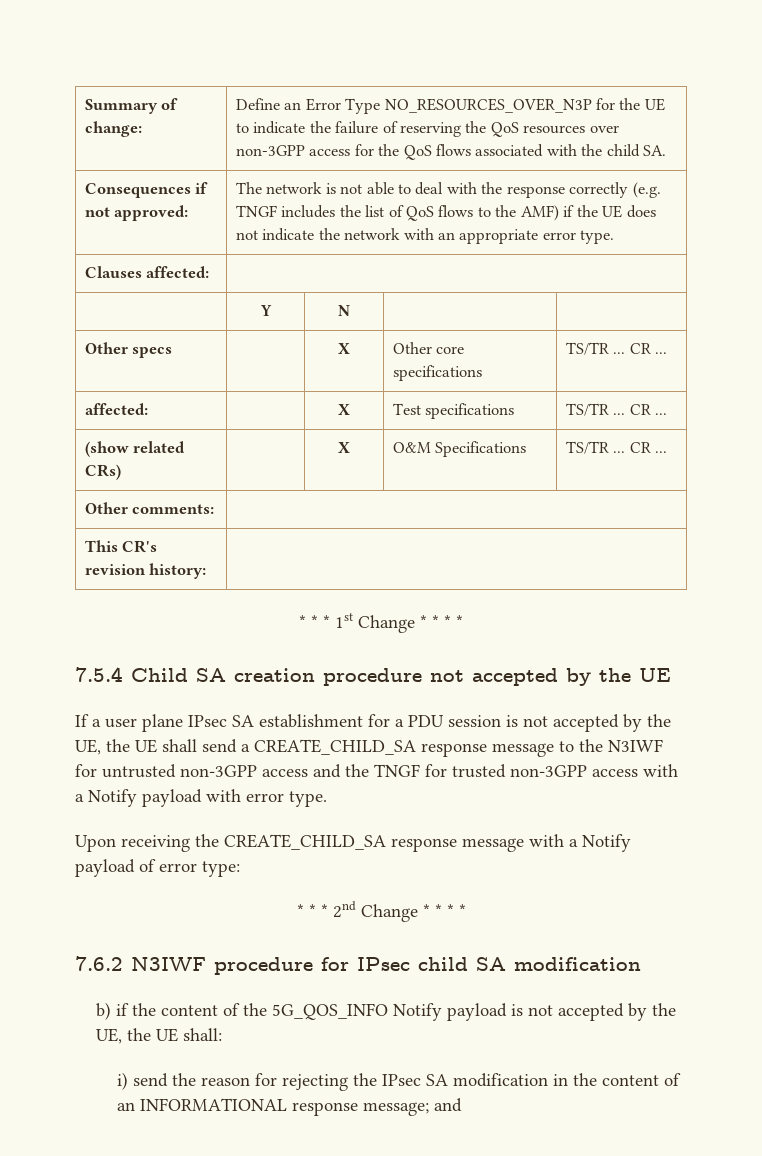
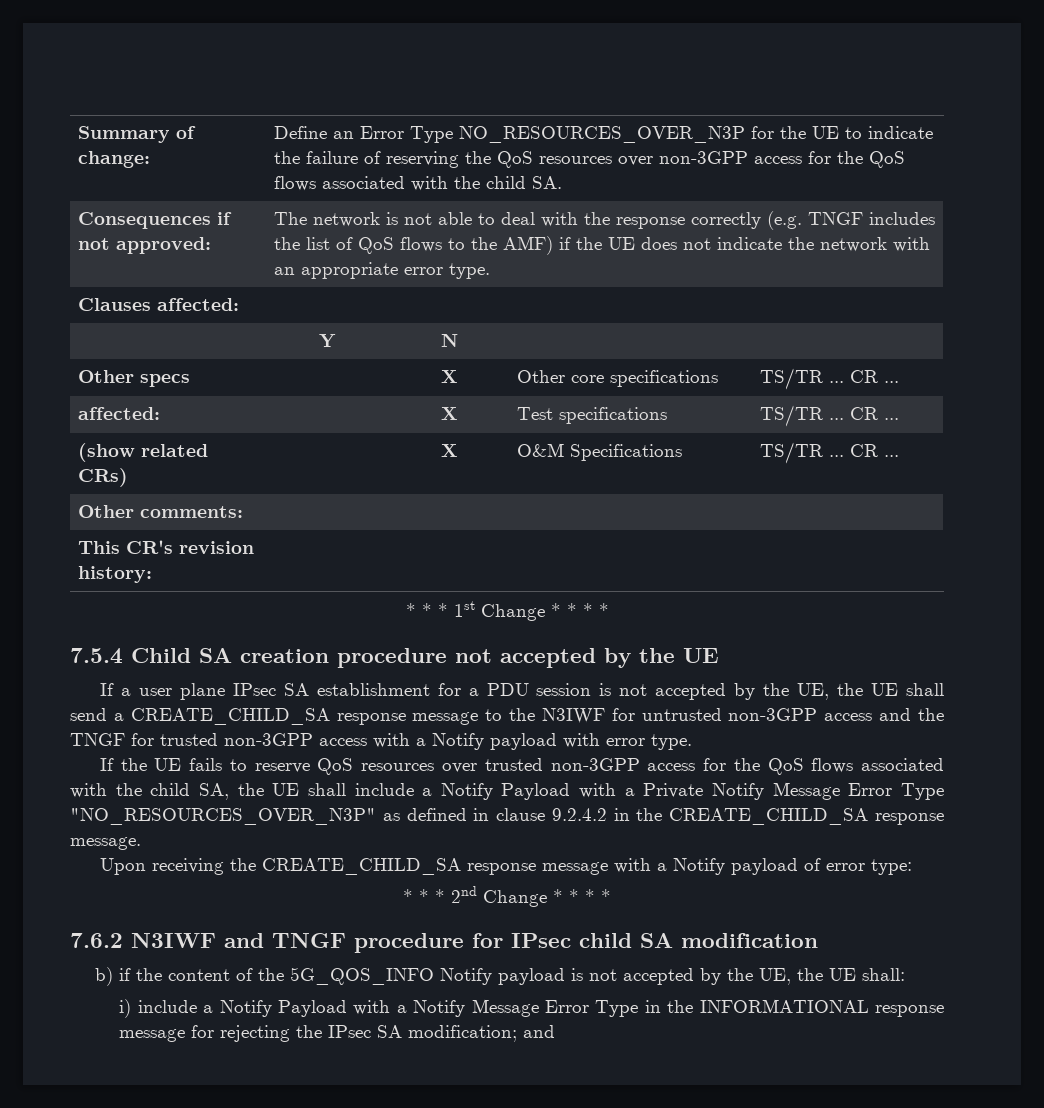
(327, 799) none -> [99,758,945,775] [70,782,944,800] [70,808,945,825] [70,837,141,850] // If the UE fails to reserve QoS resources over trusted non-3GPP access for the QoS flows associated with the child SA, the UE shall include a Notify Payload with a Private Notify Message Error Type "NO_RESOURCES_OVER_N3P" as defined in clause 9.2.4.2 in the CREATE_CHILD_SA response message.
(206, 964) none -> [224,933,346,948] and TNGF
[132,1073,250,1087] send the reason -> [137,999,944,1017] [119,1029,186,1042] include a Notify Payload with a Notify Message Error Type in the INFORMATIONAL response message
[452,1073,681,1087] [116,1098,429,1116] modification in the content of an INFORMATIONAL response message; -> [408,1025,518,1042] modification;

